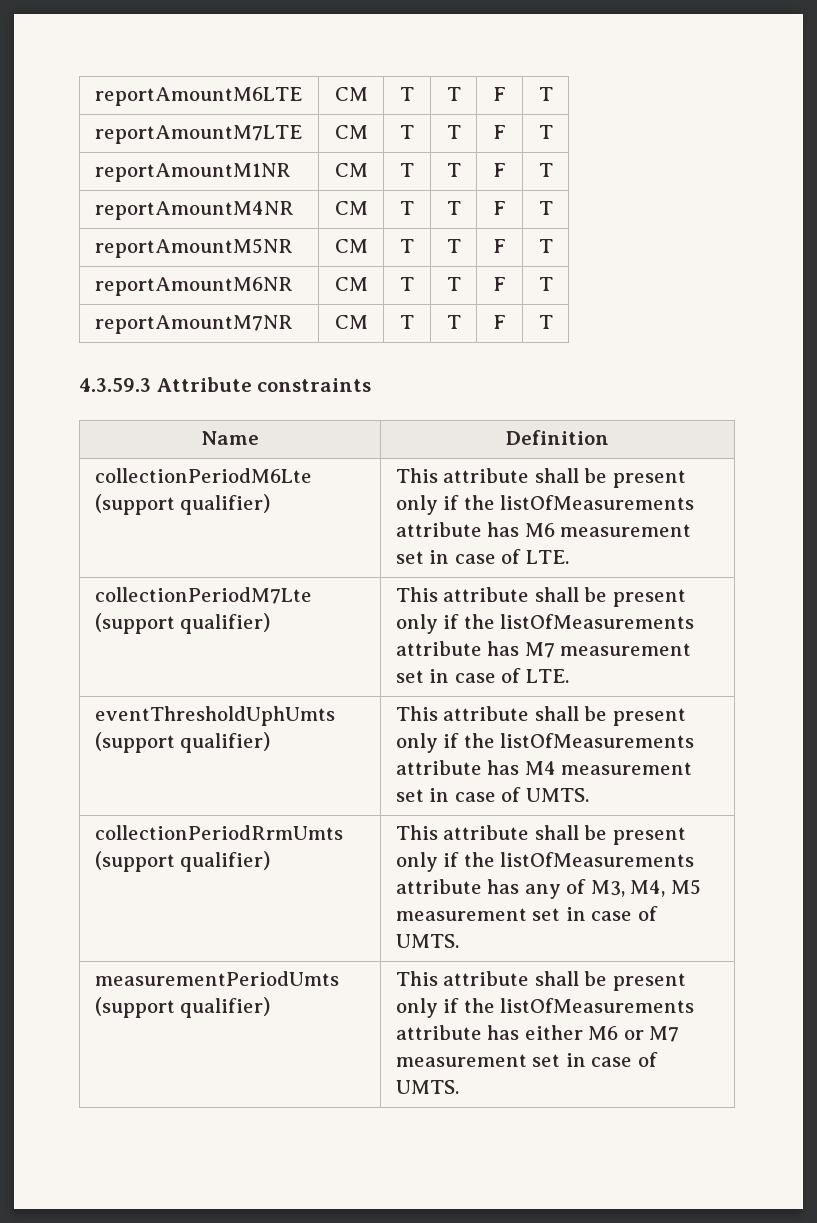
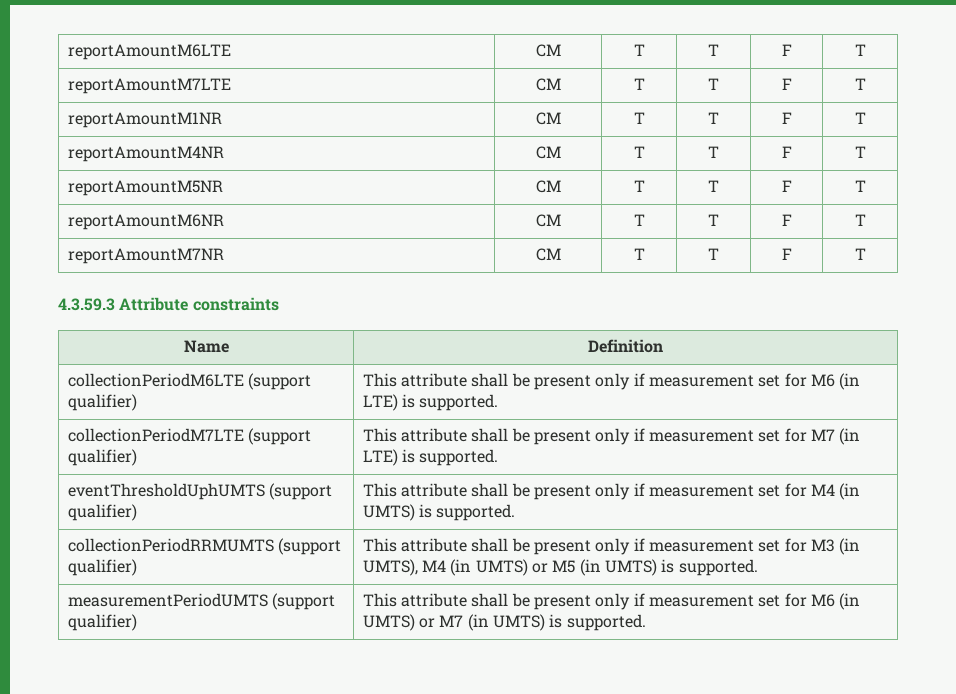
[94,468,312,483] [94,494,271,515] [395,468,686,488] [395,495,695,515] [395,522,692,537] [395,549,569,564] [94,587,312,604] [94,613,271,634] [395,587,686,607] [395,614,695,634] [395,641,692,658] [395,668,569,683] [94,706,335,726] [94,732,271,753] [395,706,686,726] [395,733,695,753] [395,760,693,775] [395,787,589,802] [94,825,343,840] [94,851,271,872] [395,825,686,845] [395,852,695,872] [395,879,701,899] [395,906,658,921] [395,934,459,948] [94,971,339,986] [94,997,271,1018] [395,971,686,991] [395,998,695,1018] [395,1025,680,1042] [395,1052,658,1067] [395,1080,459,1094] collectionPeriodM6Lte (support qualifier) | This attribute shall be present only if the listOfMeasurements attribute has M6 measurement set in case of LTE. // collectionPeriodM7Lte (support qualifier) | This attribute shall be present only if the listOfMeasurements attribute has M7 measurement set in case of LTE. // eventThresholdUphUmts (support qualifier) | This attribute shall be present only if the listOfMeasurements attribute has M4 measurement set in case of UMTS. // collectionPeriodRrmUmts (support qualifier) | This attribute shall be present only if the listOfMeasurements attribute has any of M3, M4, M5 measurement set in case of UMTS. // measurementPeriodUmts (support qualifier) | This attribute shall be present only if the listOfMeasurements attribute has either M6 or M7 measurement set in case of UMTS. -> [67,373,311,390] [67,394,137,411] [362,373,861,390] [362,394,499,411] [67,428,311,445] [67,449,137,466] [362,428,861,445] [362,449,499,466] [67,483,332,500] [67,504,137,521] [362,483,861,500] [362,504,516,521] [67,538,341,555] [67,559,137,576] [362,538,861,555] [362,559,758,576] [67,593,335,610] [67,614,137,631] [362,593,861,610] [362,614,646,631] collectionPeriodM6LTE (support qualifier) | This attribute shall be present only if measurement set for M6 (in LTE) is supported. // collectionPeriodM7LTE (support qualifier) | This attribute shall be present only if measurement set for M7 (in LTE) is supported. // eventThresholdUphUMTS (support qualifier) | This attribute shall be present only if measurement set for M4 (in UMTS) is supported. // collectionPeriodRRMUMTS (support qualifier) | This attribute shall be present only if measurement set for M3 (in UMTS), M4 (in UMTS) or M5 (in UMTS) is supported. // measurementPeriodUMTS (support qualifier) | This attribute shall be present only if measurement set for M6 (in UMTS) or M7 (in UMTS) is supported.

